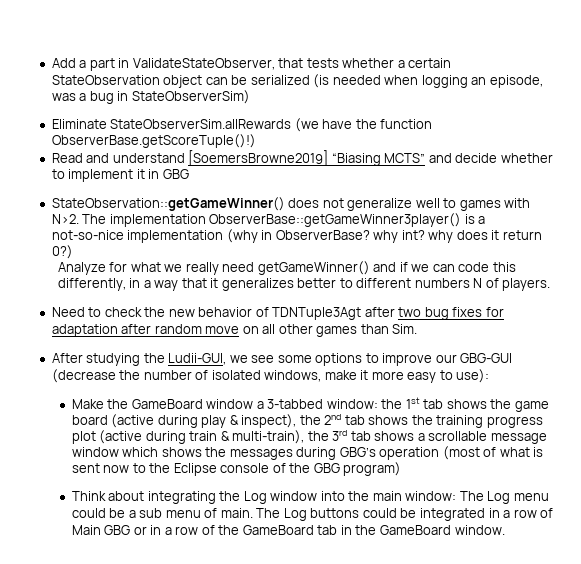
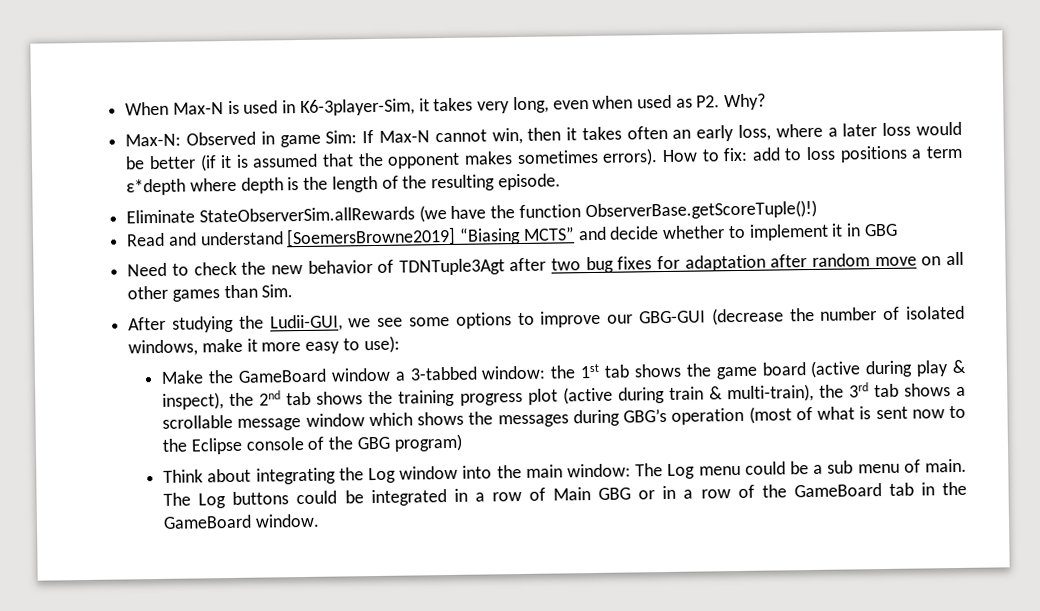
[51,58,452,71] [51,74,543,88] [51,90,250,104] Add a part in ValidateStateObserver, that tests whether a certain StateObservation object can be serialized (is needed when logging an episode, was a bug in StateObserverSim) -> [125,93,767,117] [125,121,963,148] [125,145,964,172] [126,173,561,196] When Max-N is used in K6-3player-Sim, it takes very long, even when used as P2. Why? // Max-N: Observed in game Sim: If Max-N cannot win, then it takes often an early loss, where a later loss would be better (if it is assumed that the opponent makes sometimes errors). How to fix: add to loss positions a term ε*depth where depth is the length of the resulting episode.
[51,197,531,211] [51,213,486,227] [51,229,542,243] [51,245,73,259] [57,261,516,275] [57,278,551,291] // StateObservation::getGameWinner() does not generalize well to games with N>2. The implementation ObserverBase::getGameWinner3player() is a not-so-nice implementation (why in ObserverBase? why int? why does it return 0?) // Analyze for what we really need getGameWinner() and if we can code this differently, in a way that it generalizes better to different numbers N of players. -> (898, 230) none

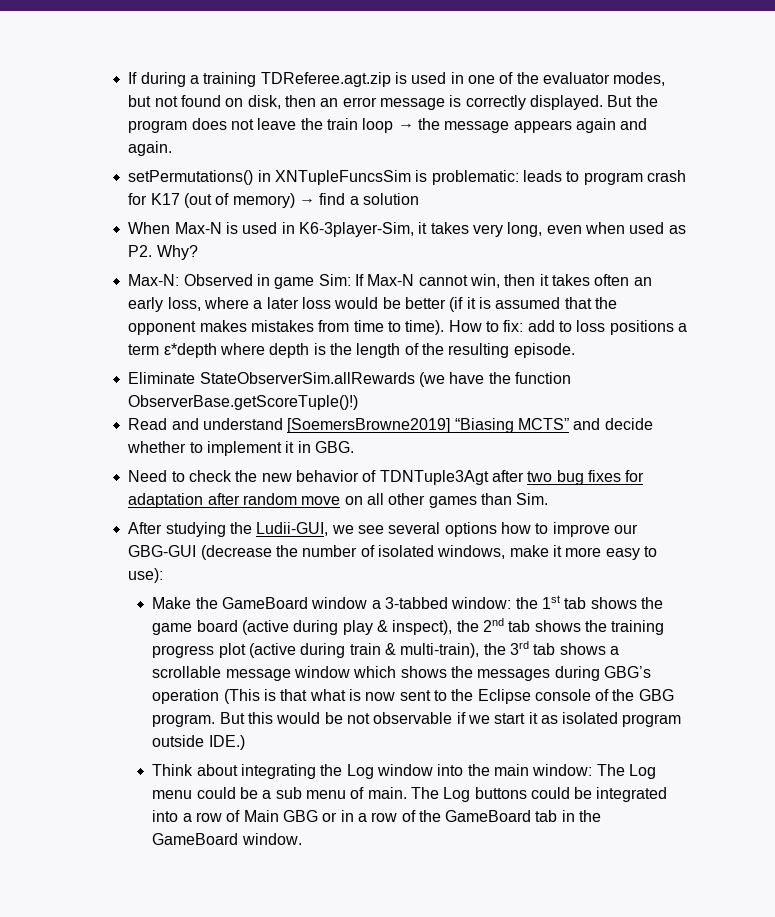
(125, 108) none -> [128,72,666,87] [128,95,658,110] [128,118,648,133] [128,141,173,156] [128,170,687,185] [128,193,420,208] If during a training TDReferee.agt.zip is used in one of the evaluator modes, but not found on disk, then an error message is correctly displayed. But the program does not leave the train loop → the message appears again and again. // setPermutations() in XNTupleFuncsSim is problematic: leads to program crash for K17 (out of memory) → find a solution //
[516,148,659,166] sometimes errors). -> [251,320,445,335] mistakes from time to time).
[863,223,898,237] GBG -> [315,441,355,453] GBG.
[409,312,512,329] some options -> [388,522,532,537] several options how
[748,406,945,424] (most of what is sent now -> [223,689,431,704] (This is that what is now sent
[393,433,462,452] program) -> [152,712,682,727] [152,735,245,750] program. But this would be not observable if we start it as isolated program outside IDE.)
[453,488,468,502] in -> [152,810,179,822] into

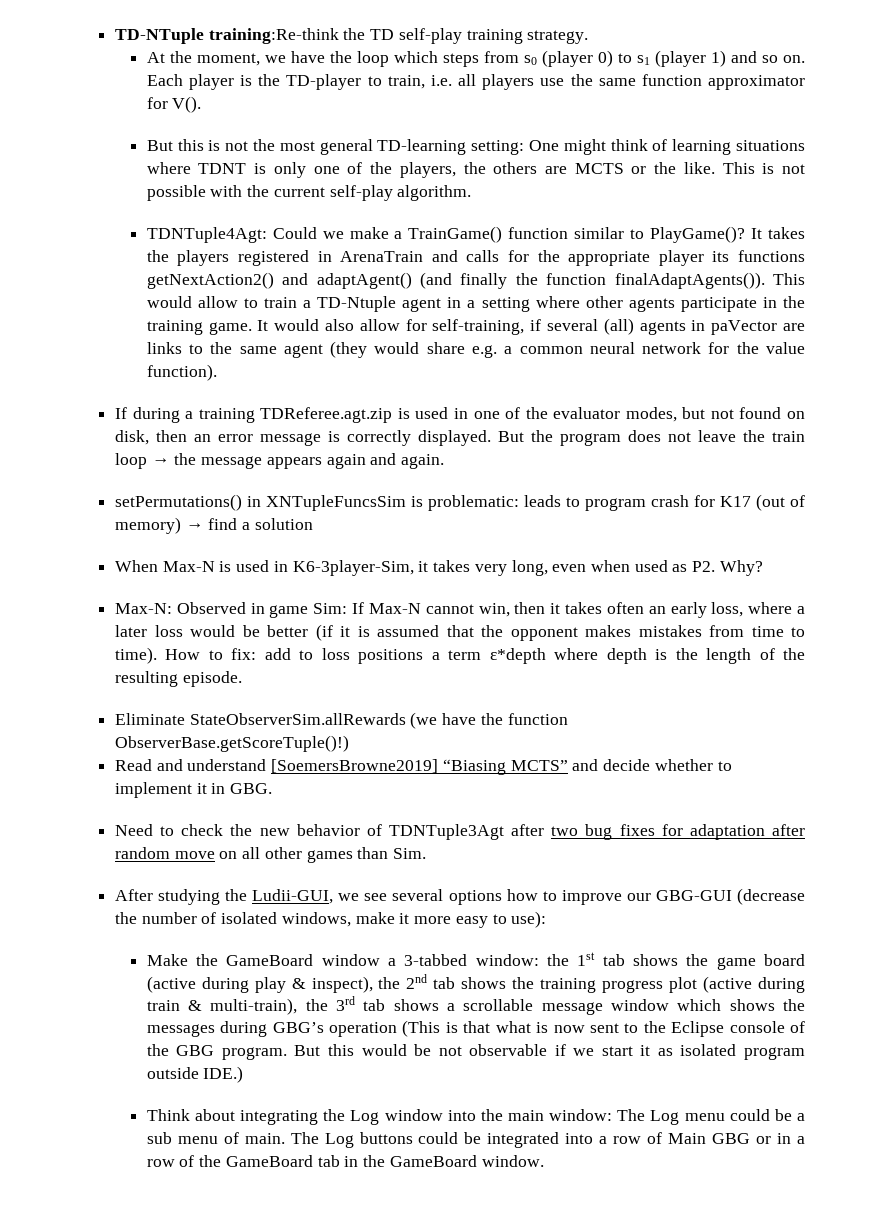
(128, 78) none -> [115,28,589,44] [146,50,805,67] [146,74,806,90] [146,96,202,113] [146,139,806,155] [146,162,805,178] [146,185,472,201] [146,226,805,243] [146,250,805,266] [146,272,806,289] [146,296,805,312] [146,318,806,335] [146,341,805,358] [146,364,217,381] TD-NTuple training:Re-think the TD self-play training strategy. // At the moment, we have the loop which steps from s0 (player 0) to s1 (player 1) and so on. Each player is the TD-player to train, i.e. all players use the same function approximator for V(). // But this is not the most general TD-learning setting: One might think of learning situations where TDNT is only one of the players, the others are MCTS or the like. This is not possible with the current self-play algorithm. // TDNTuple4Agt: Could we make a TrainGame() function similar to PlayGame()? It takes the players registered in ArenaTrain and calls for the appropriate player its functions getNextAction2() and adaptAgent() (and finally the function finalAdaptAgents()). This would allow to train a TD-Ntuple agent in a setting where other agents participate in the training game. It would also allow for self-training, if several (all) agents in paVector are links to the same agent (they would share e.g. a common neural network for the value function). //

